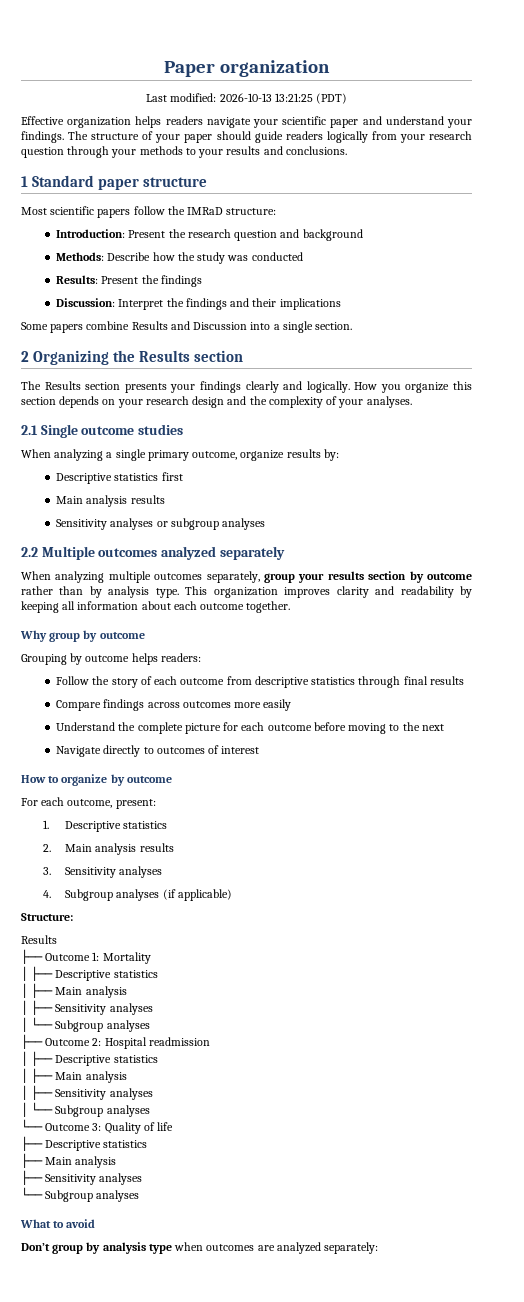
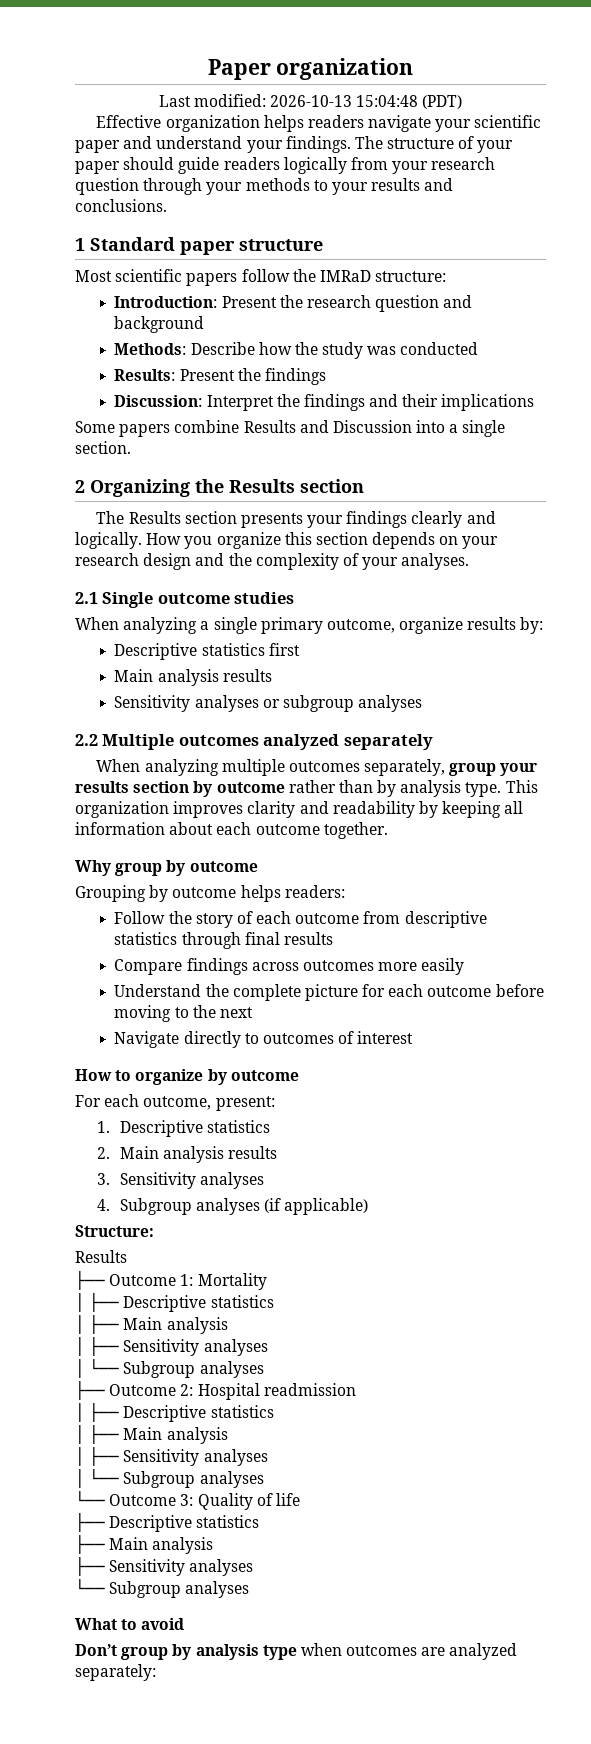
[274,93,313,102] 13:21:25 -> [356,95,419,107] 15:04:48

